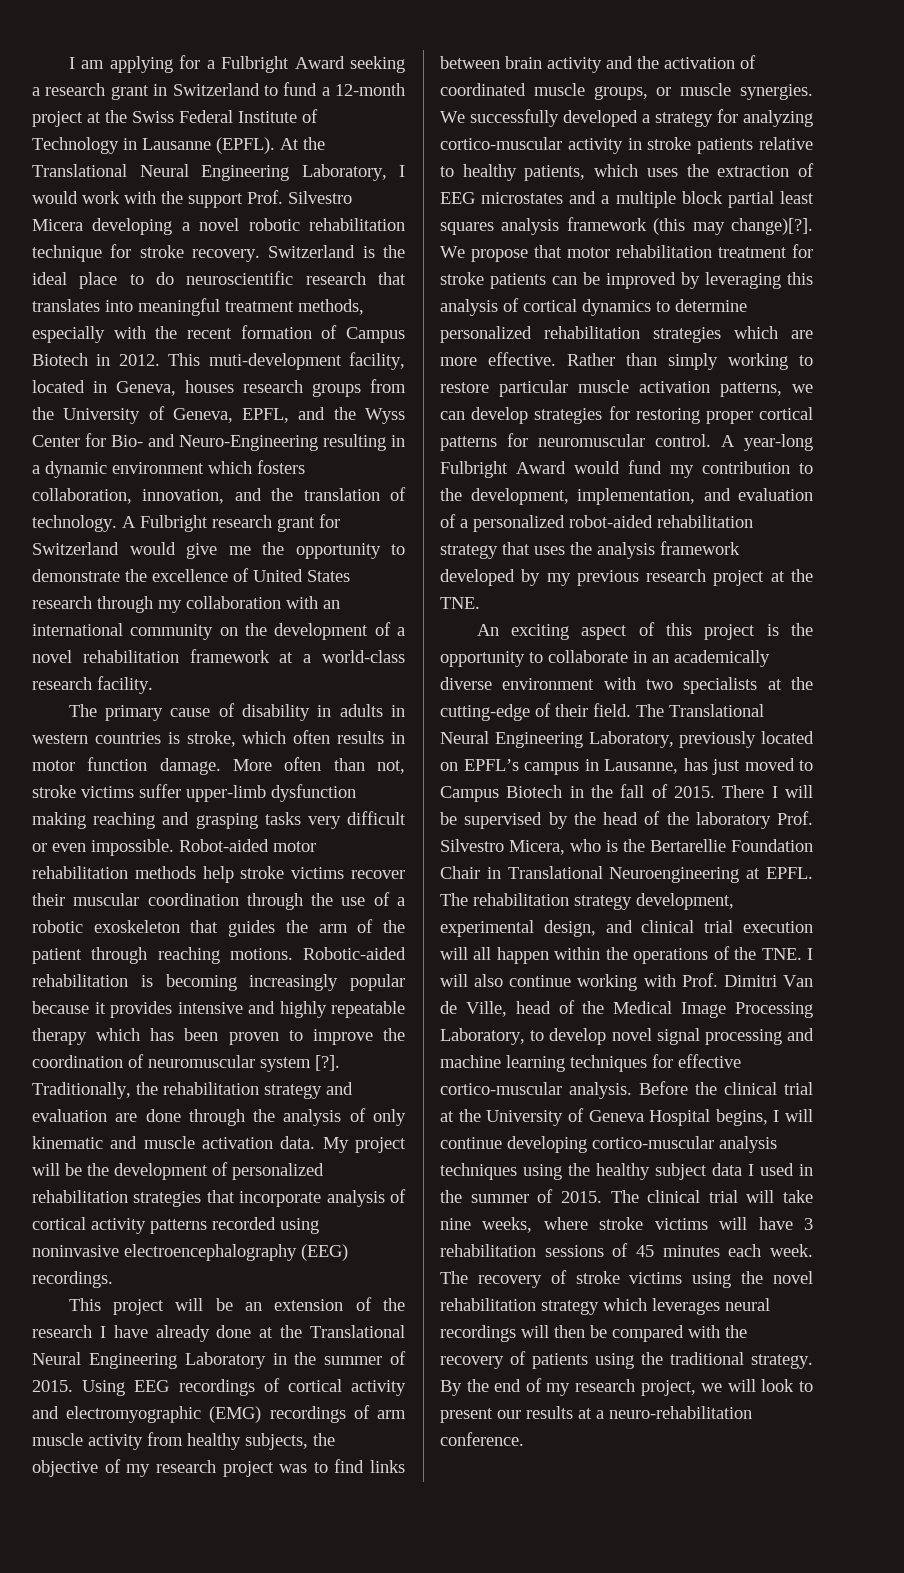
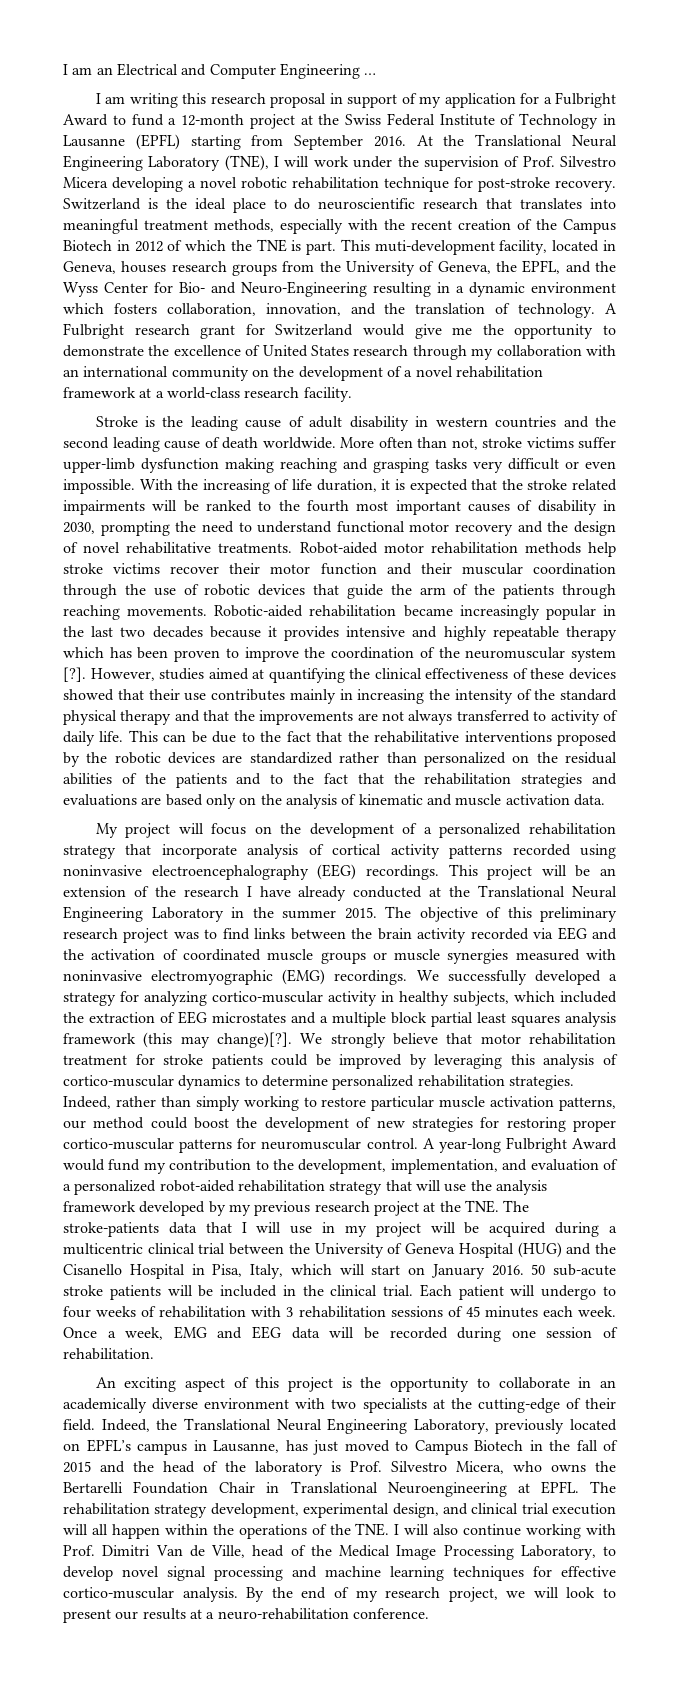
[68,55,405,73] [32,83,260,100] I am applying for a Fulbright Award seeking a research grant in Switzerland -> [63,63,377,79] [95,92,616,108] [63,114,108,126] I am an Electrical and Computer Engineering … // I am writing this research proposal in support of my application for a Fulbright Award
[216,137,275,154] (EPFL). -> [135,134,406,150] (EPFL) starting from September 2016.
[301,164,405,181] [32,191,243,208] Laboratory, I would work with the support -> [148,155,520,171] Laboratory (TNE), I will work under the supervision of
[139,245,184,258] stroke -> [478,177,550,192] post-stroke
[240,325,405,343] [32,353,160,366] formation of Campus Biotech in 2012. -> [458,219,616,234] [63,239,337,255] creation of the Campus Biotech in 2012 of which the TNE is part.
(233, 415) none -> [495,261,517,272] the
[68,703,406,721] [32,730,405,747] [32,757,221,775] The primary cause of disability in adults in western countries is stroke, which often results in motor function damage. -> [95,416,616,431] [63,437,336,452] Stroke is the leading cause of adult disability in western countries and the second leading cause of death worldwide.
(174, 847) none -> [139,479,618,494] [63,500,616,515] [63,521,616,536] [63,542,293,554] With the increasing of life duration, it is expected that the stroke related impairments will be ranked to the fourth most important causes of disability in 2030, prompting the need to understand functional motor recovery and the design of novel rehabilitative treatments.
(65, 899) none -> [270,563,452,575] motor function and their
[396,897,405,906] [32,920,276,937] a robotic exoskeleton that guides -> [204,584,383,599] robotic devices that guide
[32,948,82,964] patient -> [503,584,555,599] patients
[229,948,293,960] motions. -> [127,606,208,616] movements.
[140,974,405,991] is becoming increasingly popular -> [403,605,616,620] [63,626,203,638] became increasingly popular in the last two decades
(144, 1061) none -> [438,647,460,658] the
[32,1082,353,1099] [32,1109,245,1126] Traditionally, the rehabilitation strategy and evaluation are done through -> [90,668,617,683] [63,689,617,704] [63,710,618,725] [63,730,617,746] [63,752,618,767] [63,773,617,788] [63,794,257,809] However, studies aimed at quantifying the clinical effectiveness of these devices showed that their use contributes mainly in increasing the intensity of the standard physical therapy and that the improvements are not always transferred to activity of daily life. This can be due to the fact that the rehabilitative interventions proposed by the robotic devices are standardized rather than personalized on the residual abilities of the patients and to the fact that the rehabilitation strategies and evaluations are based only on
[372,1109,406,1126] only -> (357, 799) none
(316, 1142) none -> (605, 800) //
[65,1162,324,1180] [32,1190,202,1207] be the development of personalized rehabilitation strategies -> [211,823,616,838] [63,845,116,859] focus on the development of a personalized rehabilitation strategy
(113, 1279) // -> (439, 872) none
[216,1325,252,1338] done -> [353,886,423,898] conducted
[390,1351,406,1365] [32,1378,406,1396] [32,1405,406,1423] [32,1432,335,1450] [32,1459,151,1477] of 2015. Using EEG recordings of cortical activity and electromyographic (EMG) recordings of arm muscle activity from healthy subjects, the objective of my -> [344,906,617,922] 2015. The objective of this preliminary
(500, 62) none -> [351,928,373,939] the
(602, 65) none -> [470,927,587,940] recorded via EEG
[593,86,648,100] groups, -> [320,952,366,964] groups
[740,84,813,100] synergies. -> [447,949,616,964] [63,969,408,985] synergies measured with noninvasive electromyographic (EMG) recordings.
[647,137,813,154] [440,164,678,181] stroke patients relative to healthy patients, which uses -> [399,991,617,1006] healthy subjects, which included
[471,249,528,262] propose -> [330,1033,438,1048] strongly believe
[552,276,577,285] can -> [271,1054,309,1066] could
[523,299,577,312] cortical -> [63,1075,174,1087] cortico-muscular
[653,326,813,343] [440,352,615,366] strategies which are more effective. Rather -> [508,1075,574,1090] [63,1096,156,1109] strategies. Indeed, rather
[792,384,813,393] [440,407,529,424] we can develop -> [63,1117,405,1132] our method could boost the development of new
[759,407,813,420] cortical -> [63,1138,174,1150] cortico-muscular
[534,546,565,555] uses -> [415,1180,467,1192] will use
(480, 603) none -> [503,1200,530,1212] [63,1222,617,1237] [63,1242,617,1258] [63,1264,616,1279] [63,1284,616,1300] [63,1306,616,1318] [63,1326,619,1342] [63,1348,154,1360] The stroke-patients data that I will use in my project will be acquired during a multicentric clinical trial between the University of Geneva Hospital (HUG) and the Cisanello Hospital in Pisa, Italy, which will start on January 2016. 50 sub-acute stroke patients will be included in the clinical trial. Each patient will undergo to four weeks of rehabilitation with 3 rehabilitation sessions of 45 minutes each week. Once a week, EMG and EEG data will be recorded during one session of rehabilitation.
[636,704,664,717] The -> [101,1419,178,1432] Indeed, the
[674,785,813,798] [440,812,568,829] 2015. There I will be supervised by -> [63,1461,125,1473] 2015 and
(771, 820) none -> [331,1461,341,1472] is
[606,839,726,852] is the Bertarellie -> [551,1461,616,1472] [63,1482,123,1493] owns the Bertarelli
[639,1081,813,1095] [440,1108,813,1126] [440,1136,777,1153] [440,1163,813,1180] [440,1189,813,1203] [440,1217,813,1233] [440,1243,813,1257] [440,1270,813,1288] [440,1298,770,1315] [440,1325,747,1342] [440,1351,813,1369] Before the clinical trial at the University of Geneva Hospital begins, I will continue developing cortico-muscular analysis techniques using the healthy subject data I used in the summer of 2015. The clinical trial will take nine weeks, where stroke victims will have 3 rehabilitation sessions of 45 minutes each week. The recovery of stroke victims using the novel rehabilitation strategy which leverages neural recordings will then be compared with the recovery of patients using the traditional strategy. -> (238, 1594) none

